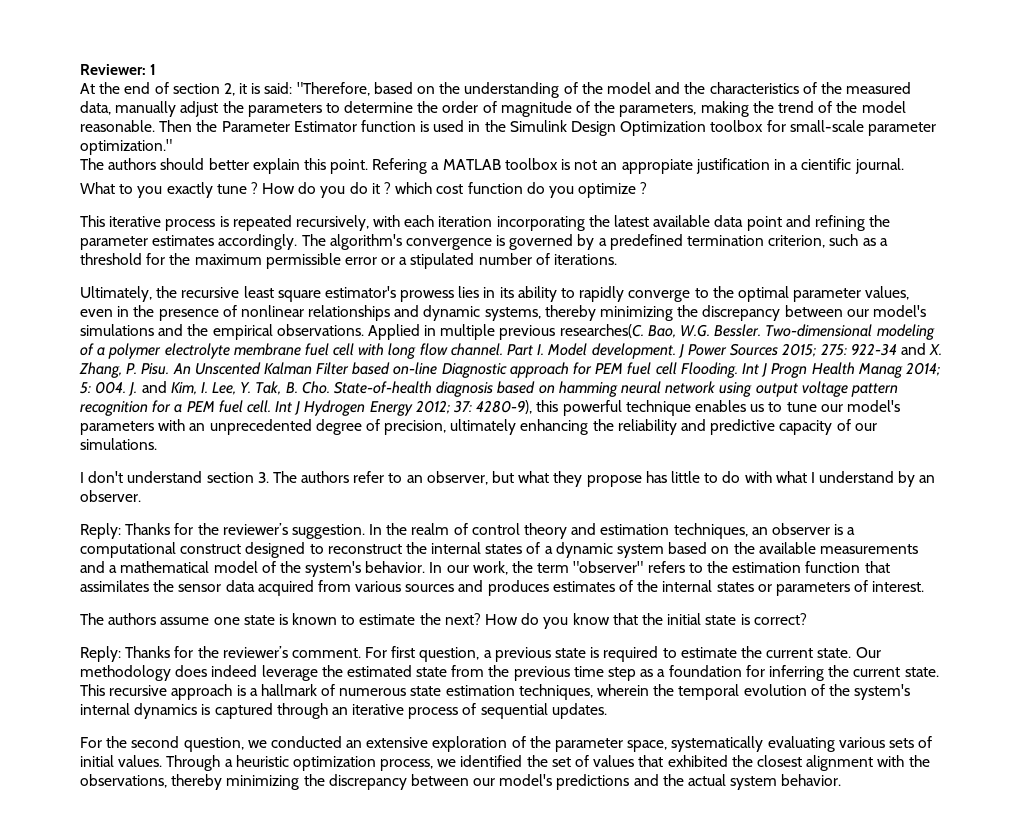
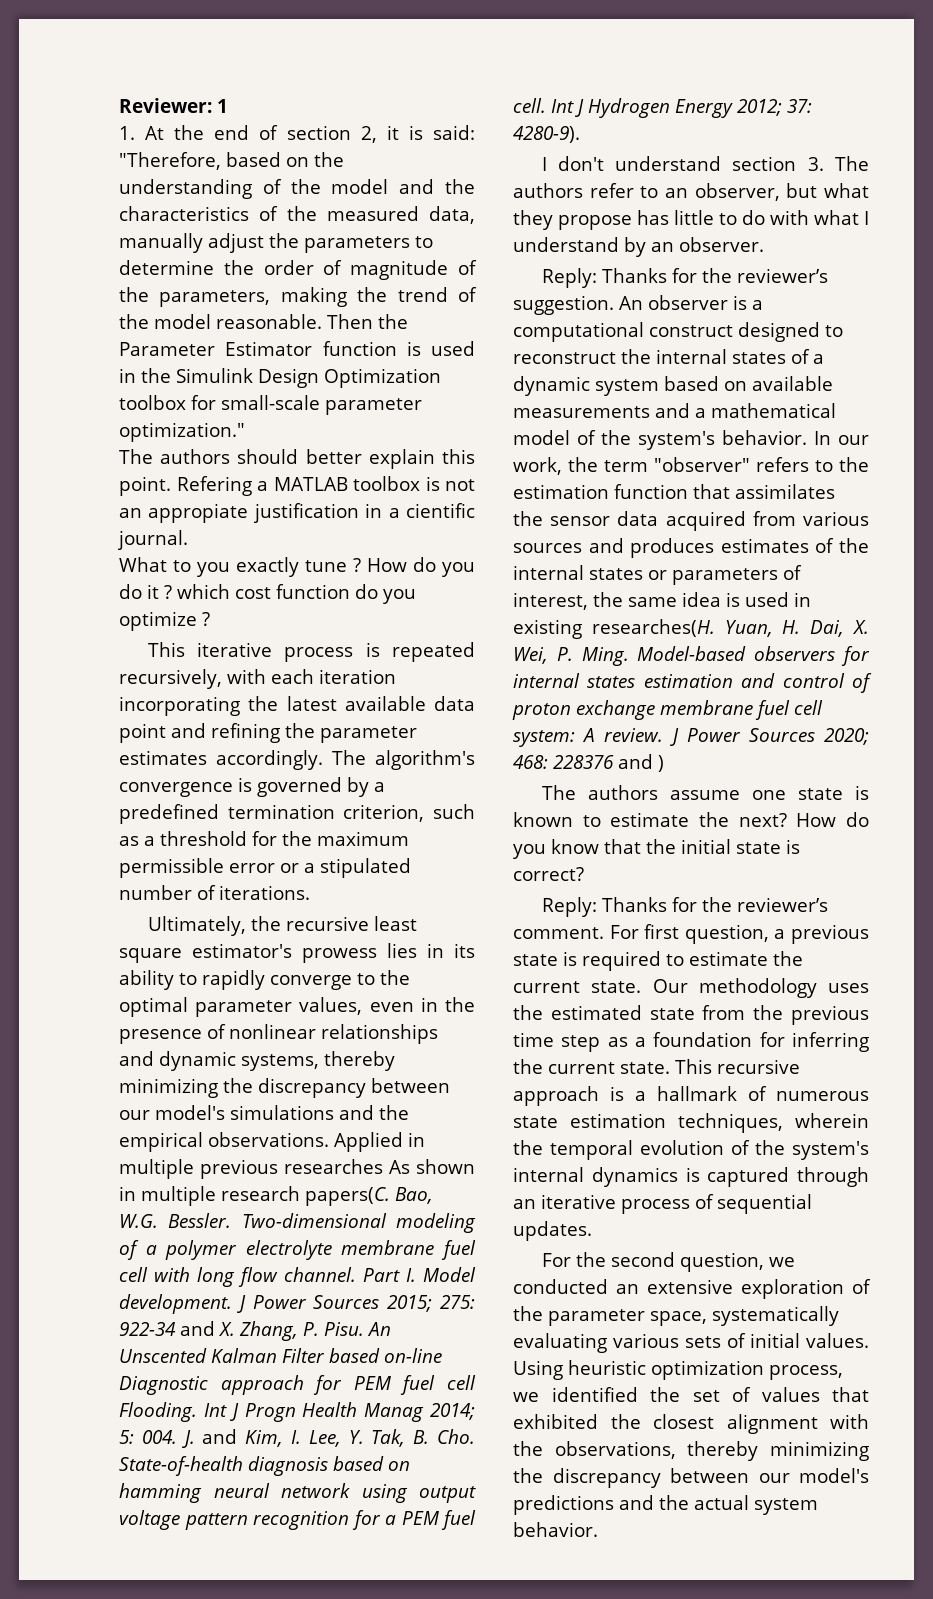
(157, 69) none -> [119,126,135,140] 1.
[559,324,644,338] researches(C. -> [284,1159,475,1174] [119,1186,390,1206] researches As shown in multiple research papers(C.
[476,400,900,416] [80,419,877,435] [80,438,157,450] 4280-9), this powerful technique enables us to tune our model's parameters with an unprecedented degree of precision, ultimately enhancing the reliability and predictive capacity of our simulations. -> [513,126,580,143] 4280-9).
[369,523,768,539] In the realm of control theory and estimation techniques, an -> [619,296,643,310] An
[733,542,755,554] the -> (747, 386) none
[872,581,925,592] interest. -> [513,592,811,610] [513,619,869,639] [513,646,870,666] [513,673,872,693] [512,700,823,720] [513,728,869,747] [513,754,664,772] interest, the same idea is used in existing researches(H. Yuan, H. Dai, X. Wei, P. Ming. Model-based observers for internal states estimation and control of proton exchange membrane fuel cell system: A review. J Power Sources 2020; 468: 228376 and )
[175,665,318,681] does indeed leverage -> [828,983,869,993] uses
[166,755,233,771] Through a -> [513,1360,563,1380] Using

